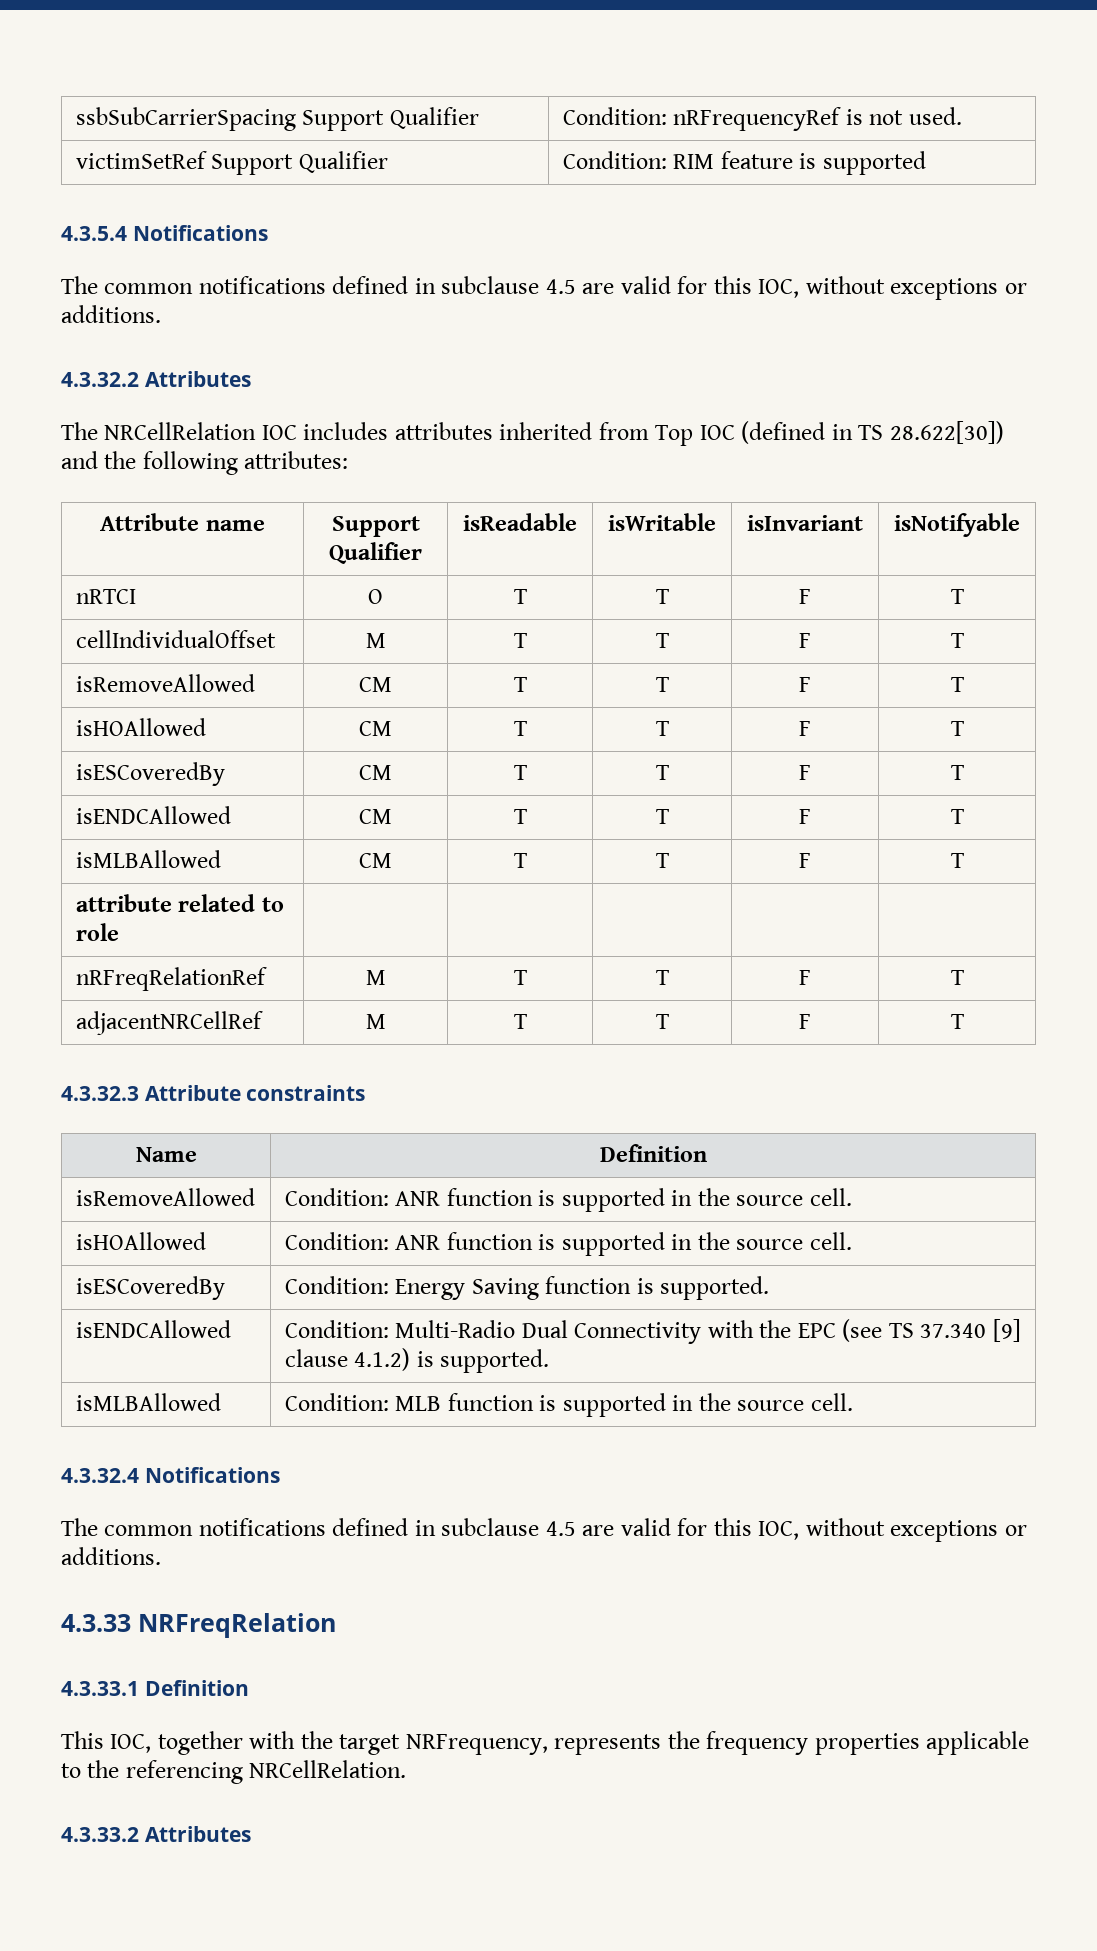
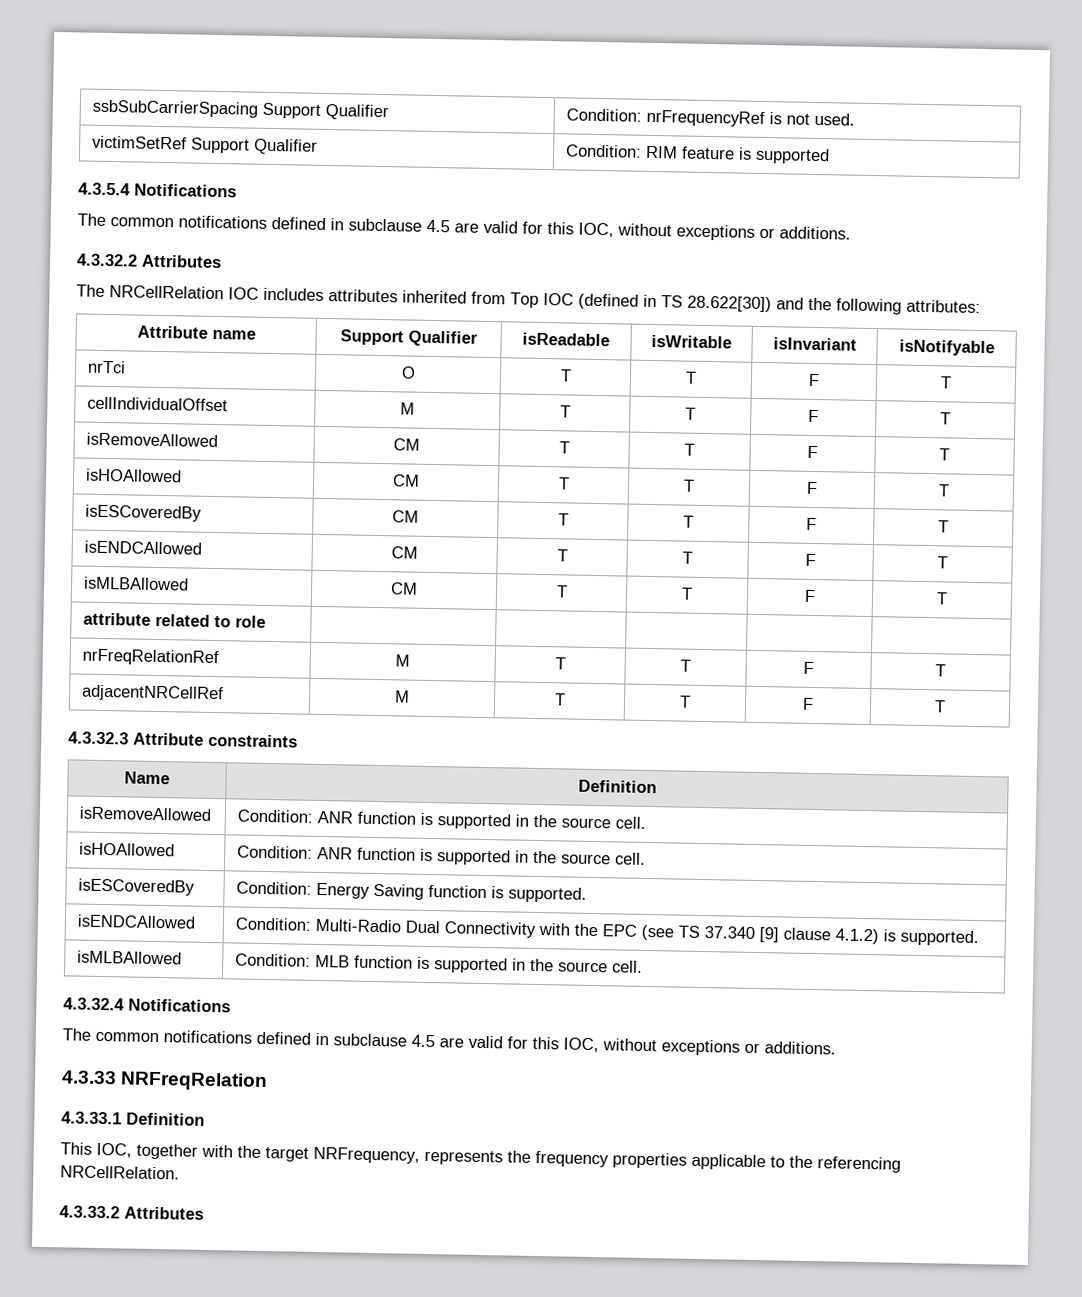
[673,107,842,131] nRFrequencyRef -> [645,109,765,128] nrFrequencyRef
[75,589,136,604] nRTCI -> [86,360,126,374] nrTci
[75,967,267,991] nRFreqRelationRef -> [81,648,219,667] nrFreqRelationRef

